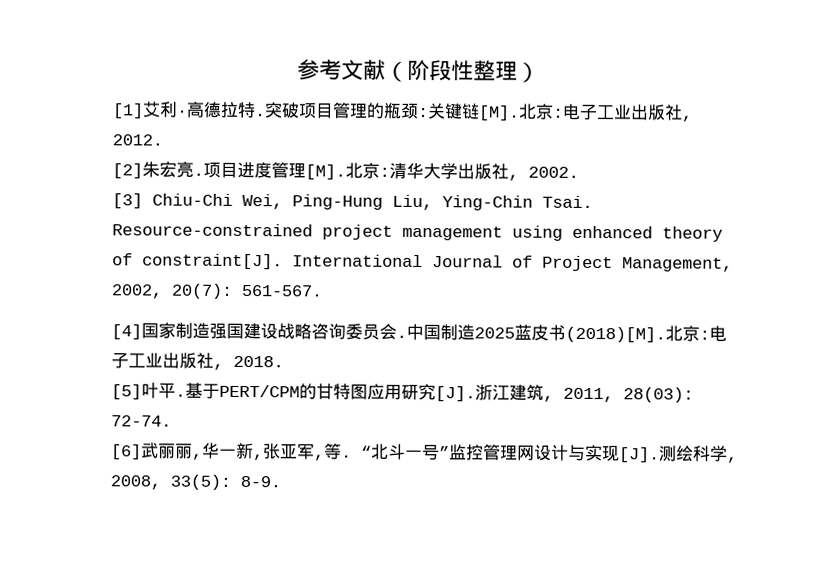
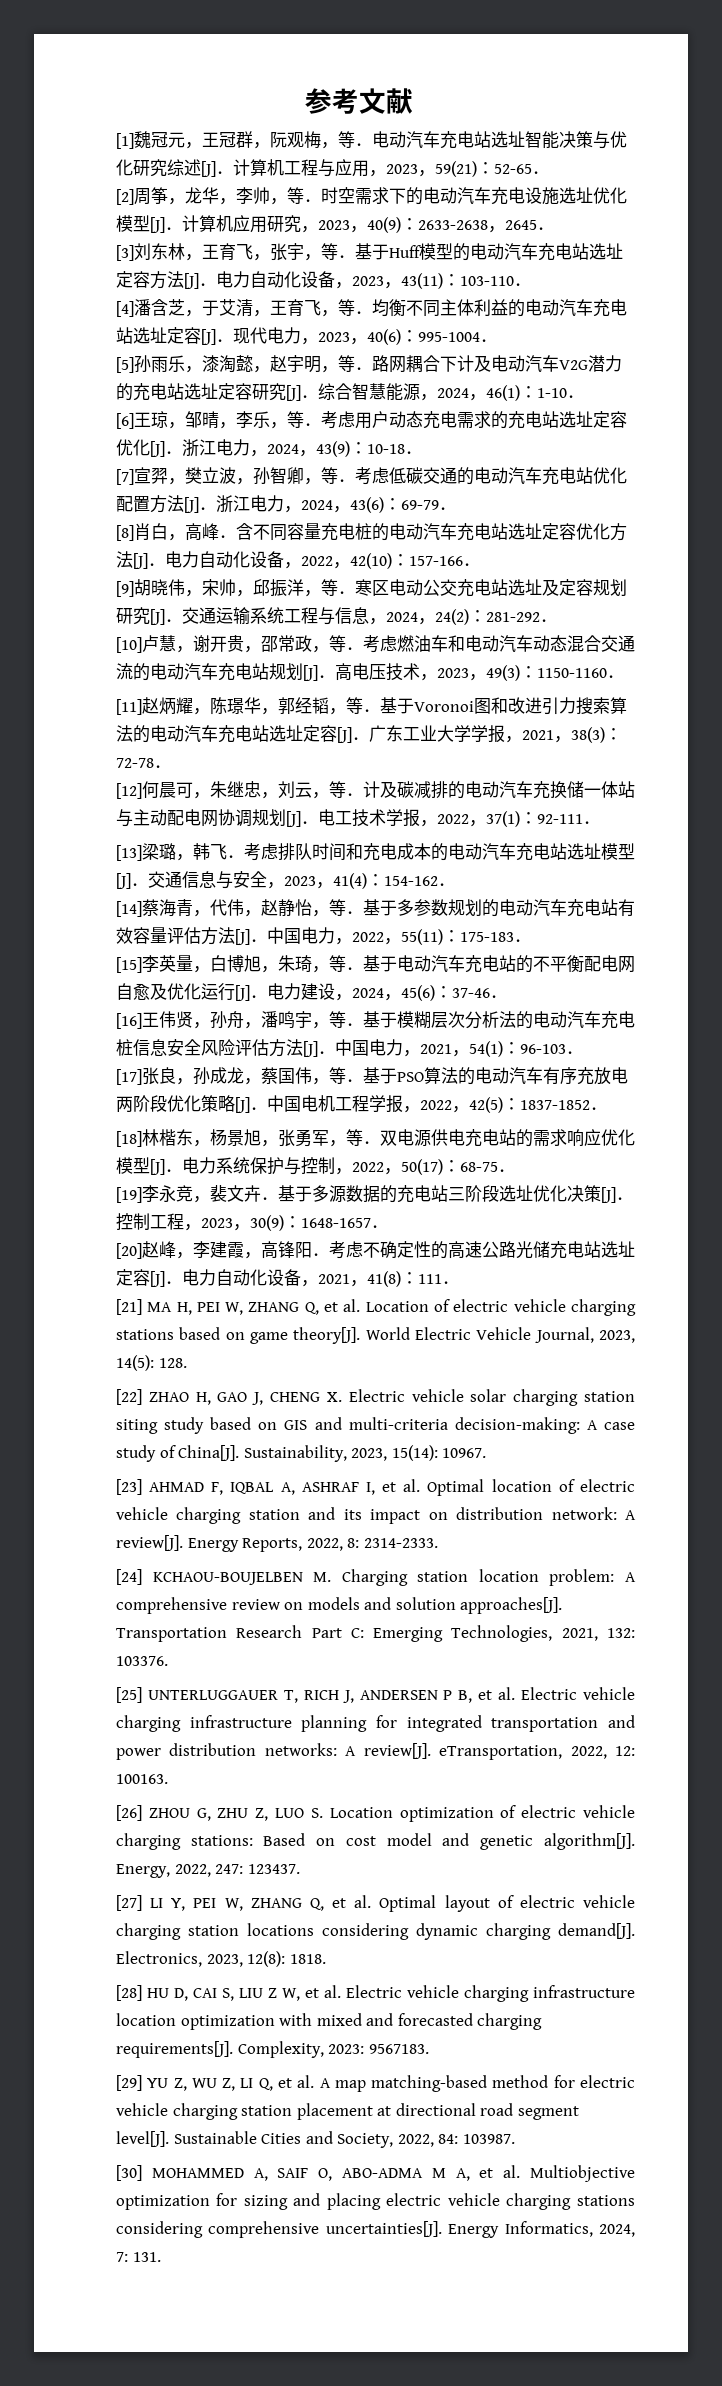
[385,59,540,83] [112,101,694,122] [112,134,164,146] [112,161,580,181] [112,193,594,211] [112,223,724,242] [112,253,734,272] [111,283,324,299] [111,322,728,343] [111,352,285,370] [111,382,695,403] [111,415,173,427] [111,442,739,463] [110,474,282,490] （阶段性整理） // [1]艾利·高德拉特.突破项目管理的瓶颈:关键链[M].北京:电子工业出版社, 2012. // [2]朱宏亮.项目进度管理[M].北京:清华大学出版社, 2002. // [3] Chiu-Chi Wei, Ping-Hung Liu, Ying-Chin Tsai. Resource-constrained project management using enhanced theory of constraint[J]. International Journal of Project Management, 2002, 20(7): 561-567. // [4]国家制造强国建设战略咨询委员会.中国制造2025蓝皮书(2018)[M].北京:电子工业出版社, 2018. // [5]叶平.基于PERT/CPM的甘特图应用研究[J].浙江建筑, 2011, 28(03): 72-74. // [6]武丽丽,华一新,张亚军,等. “北斗一号”监控管理网设计与实现[J].测绘科学, 2008, 33(5): 8-9. -> [115,131,627,149] [115,159,549,177] [115,187,627,205] [115,215,554,233] [115,243,623,261] [115,271,531,289] [115,299,627,317] [115,327,497,345] [115,355,622,373] [115,383,584,401] [115,411,627,429] [115,439,422,457] [115,467,627,485] [115,495,456,513] [115,523,627,541] [115,551,480,569] [115,579,627,597] [115,607,557,625] [115,635,635,653] [115,663,624,681] [115,697,627,715] [115,725,622,743] [115,758,171,768] [115,781,635,799] [115,809,600,827] [115,843,635,861] [115,871,455,889] [115,899,635,917] [115,927,531,945] [115,955,635,973] [115,983,507,1001] [115,1011,635,1029] [115,1039,583,1057] [115,1067,628,1085] [115,1095,607,1113] [115,1129,635,1147] [115,1157,515,1175] [115,1185,633,1203] [115,1213,388,1231] [115,1241,635,1259] [115,1269,459,1287] [115,1299,637,1316] [115,1327,635,1344] [115,1355,187,1371] [115,1389,636,1406] [115,1417,636,1434] [115,1445,487,1462] [115,1479,636,1496] [115,1507,636,1524] [115,1535,438,1552] [115,1569,637,1586] [115,1597,563,1614] [115,1625,635,1642] [115,1656,168,1666] [115,1687,635,1703] [115,1715,635,1732] [115,1743,635,1760] [115,1774,168,1784] [115,1805,636,1822] [115,1833,635,1850] [115,1864,300,1878] [115,1895,635,1912] [115,1923,635,1940] [115,1951,326,1967] [115,1985,635,2002] [115,2013,543,2030] [115,2041,429,2058] [115,2075,636,2092] [115,2103,580,2120] [115,2131,516,2148] [115,2165,635,2182] [115,2193,635,2210] [115,2221,635,2238] [115,2252,161,2262] // [1]魏冠元，王冠群，阮观梅，等．电动汽车充电站选址智能决策与优化研究综述[J]．计算机工程与应用，2023，59(21)：52-65． // [2]周筝，龙华，李帅，等．时空需求下的电动汽车充电设施选址优化模型[J]．计算机应用研究，2023，40(9)：2633-2638，2645． // [3]刘东林，王育飞，张宇，等．基于Huff模型的电动汽车充电站选址定容方法[J]．电力自动化设备，2023，43(11)：103-110． // [4]潘含芝，于艾清，王育飞，等．均衡不同主体利益的电动汽车充电站选址定容[J]．现代电力，2023，40(6)：995-1004． // [5]孙雨乐，漆淘懿，赵宇明，等．路网耦合下计及电动汽车V2G潜力的充电站选址定容研究[J]．综合智慧能源，2024，46(1)：1-10． // [6]王琼，邹晴，李乐，等．考虑用户动态充电需求的充电站选址定容优化[J]．浙江电力，2024，43(9)：10-18． // [7]宣羿，樊立波，孙智卿，等．考虑低碳交通的电动汽车充电站优化配置方法[J]．浙江电力，2024，43(6)：69-79． // [8]肖白，高峰．含不同容量充电桩的电动汽车充电站选址定容优化方法[J]．电力自动化设备，2022，42(10)：157-166． // [9]胡晓伟，宋帅，邱振洋，等．寒区电动公交充电站选址及定容规划研究[J]．交通运输系统工程与信息，2024，24(2)：281-292． // [10]卢慧，谢开贵，邵常政，等．考虑燃油车和电动汽车动态混合交通流的电动汽车充电站规划[J]．高电压技术，2023，49(3)：1150-1160． // [11]赵炳耀，陈璟华，郭经韬，等．基于Voronoi图和改进引力搜索算法的电动汽车充电站选址定容[J]．广东工业大学学报，2021，38(3)：72-78． // [12]何晨可，朱继忠，刘云，等．计及碳减排的电动汽车充换储一体站与主动配电网协调规划[J]．电工技术学报，2022，37(1)：92-111． // [13]梁璐，韩飞．考虑排队时间和充电成本的电动汽车充电站选址模型[J]．交通信息与安全，2023，41(4)：154-162． // [14]蔡海青，代伟，赵静怡，等．基于多参数规划的电动汽车充电站有效容量评估方法[J]．中国电力，2022，55(11)：175-183． // [15]李英量，白博旭，朱琦，等．基于电动汽车充电站的不平衡配电网自愈及优化运行[J]．电力建设，2024，45(6)：37-46． // [16]王伟贤，孙舟，潘鸣宇，等．基于模糊层次分析法的电动汽车充电桩信息安全风险评估方法[J]．中国电力，2021，54(1)：96-103． // [17]张良，孙成龙，蔡国伟，等．基于PSO算法的电动汽车有序充放电两阶段优化策略[J]．中国电机工程学报，2022，42(5)：1837-1852． // [18]林楷东，杨景旭，张勇军，等．双电源供电充电站的需求响应优化模型[J]．电力系统保护与控制，2022，50(17)：68-75． // [19]李永竞，裴文卉．基于多源数据的充电站三阶段选址优化决策[J]．控制工程，2023，30(9)：1648-1657． // [20]赵峰，李建霞，高锋阳．考虑不确定性的高速公路光储充电站选址定容[J]．电力自动化设备，2021，41(8)：111． // [21] MA H, PEI W, ZHANG Q, et al. Location of electric vehicle charging stations based on game theory[J]. World Electric Vehicle Journal, 2023, 14(5): 128. // [22] ZHAO H, GAO J, CHENG X. Electric vehicle solar charging station siting study based on GIS and multi-criteria decision-making: A case study of China[J]. Sustainability, 2023, 15(14): 10967. // [23] AHMAD F, IQBAL A, ASHRAF I, et al. Optimal location of electric vehicle charging station and its impact on distribution network: A review[J]. Energy Reports, 2022, 8: 2314-2333. // [24] KCHAOU-BOUJELBEN M. Charging station location problem: A comprehensive review on models and solution approaches[J]. Transportation Research Part C: Emerging Technologies, 2021, 132: 103376. // [25] UNTERLUGGAUER T, RICH J, ANDERSEN P B, et al. Electric vehicle charging infrastructure planning for integrated transportation and power distribution networks: A review[J]. eTransportation, 2022, 12: 100163. // [26] ZHOU G, ZHU Z, LUO S. Location optimization of electric vehicle charging stations: Based on cost model and genetic algorithm[J]. Energy, 2022, 247: 123437. // [27] LI Y, PEI W, ZHANG Q, et al. Optimal layout of electric vehicle charging station locations considering dynamic charging demand[J]. Electronics, 2023, 12(8): 1818. // [28] HU D, CAI S, LIU Z W, et al. Electric vehicle charging infrastructure location optimization with mixed and forecasted charging requirements[J]. Complexity, 2023: 9567183. // [29] YU Z, WU Z, LI Q, et al. A map matching-based method for electric vehicle charging station placement at directional road segment level[J]. Sustainable Cities and Society, 2022, 84: 103987. // [30] MOHAMMED A, SAIF O, ABO-ADMA M A, et al. Multiobjective optimization for sizing and placing electric vehicle charging stations considering comprehensive uncertainties[J]. Energy Informatics, 2024, 7: 131.

